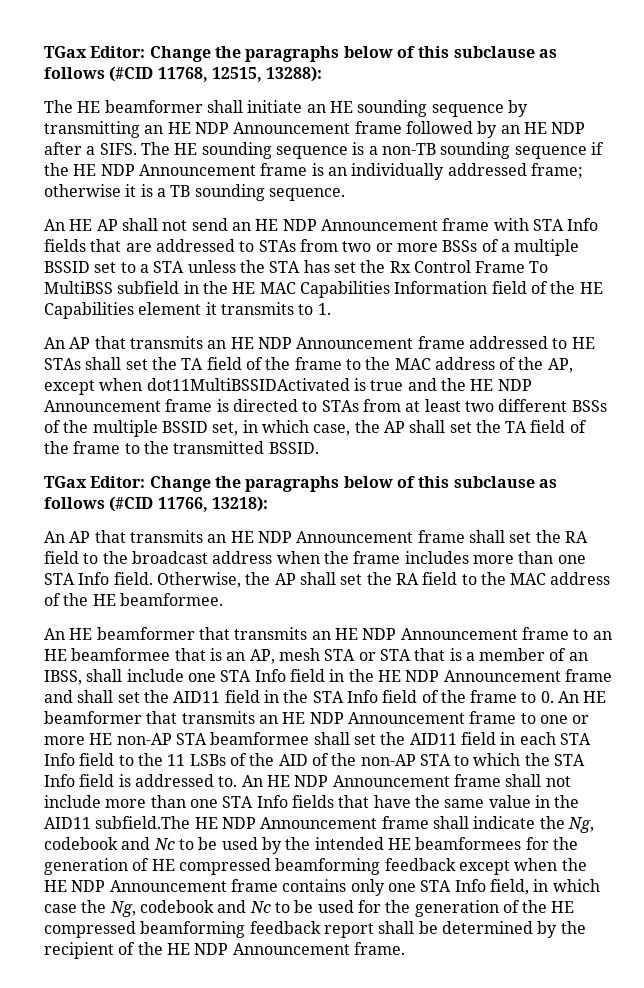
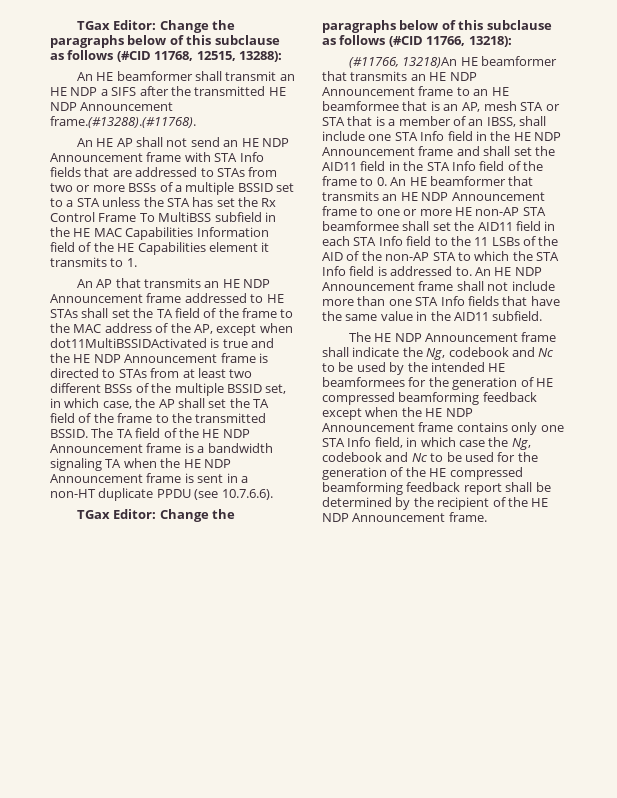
[44,100,73,113] The -> [76,72,93,81] An
[247,100,528,117] [44,121,586,138] [44,142,604,159] [44,163,583,180] [44,184,345,201] initiate an HE sounding sequence by transmitting an HE NDP Announcement frame followed by an HE NDP after a SIFS. The HE sounding sequence is a non-TB sounding sequence if the HE NDP Announcement frame is an individually addressed frame; otherwise it is a TB sounding sequence. -> [225,71,295,81] [50,86,286,96] [50,102,174,111] [50,116,196,128] transmit an HE NDP a SIFS after the transmitted HE NDP Announcement frame.(#13288).(#11768).
(319, 448) none -> [91,428,250,438] [50,443,273,453] [50,458,231,471] [50,473,248,483] [50,488,273,501] The TA field of the HE NDP Announcement frame is a bandwidth signaling TA when the HE NDP Announcement frame is sent in a non-HT duplicate PPDU (see 10.7.6.6).
[44,530,588,543] [44,551,586,564] [44,572,611,588] [44,593,223,606] [44,628,65,640] An AP that transmits an HE NDP Announcement frame shall set the RA field to the broadcast address when the frame includes more than one STA Info field. Otherwise, the AP shall set the RA field to the MAC address of the HE beamformee. // An -> [348,57,458,68] (#11766, 13218)An
[95,816,191,829] subfield.The -> [492,311,543,321] [348,332,371,342] subfield. // The

